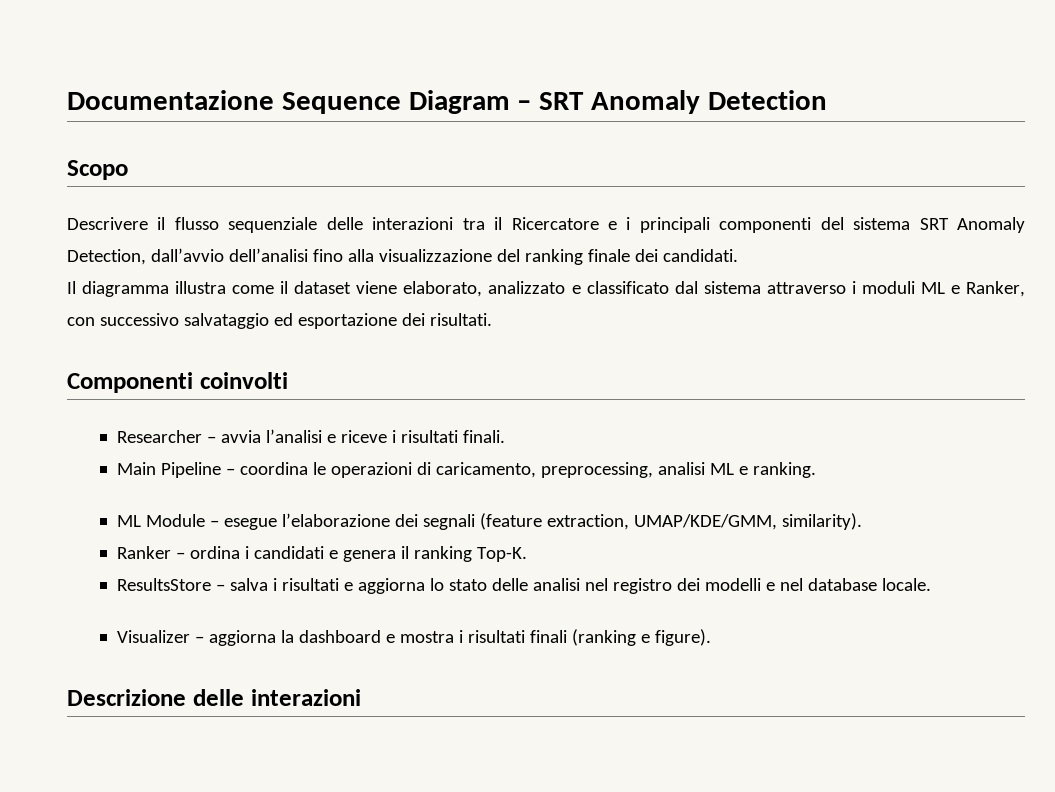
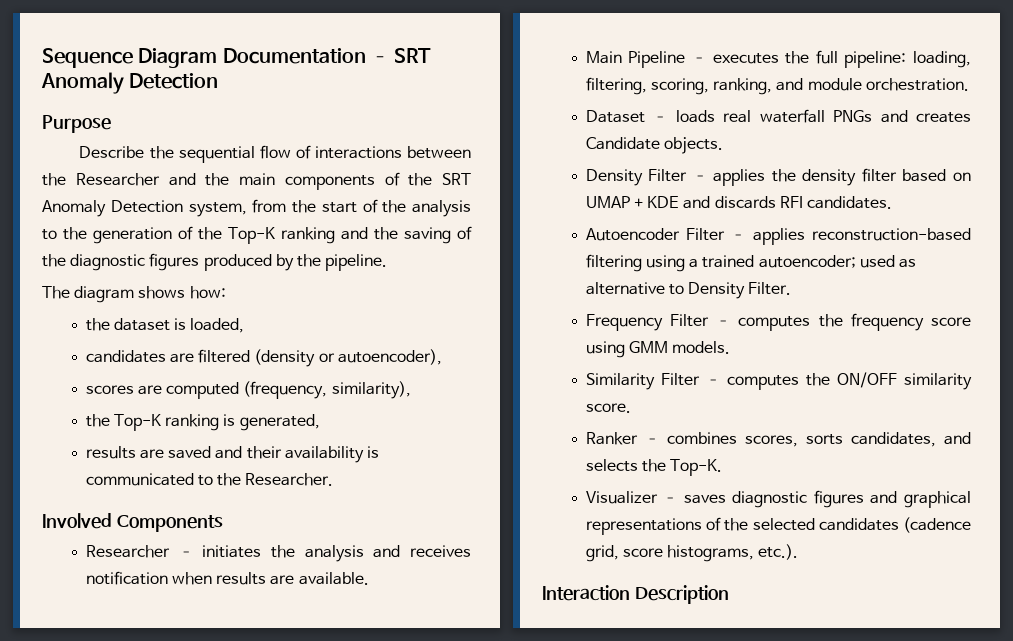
[67,90,274,110] Documentazione -> (42, 58) none
(510, 102) none -> [222,48,366,64] Documentation
[67,160,128,180] [67,217,1025,233] [67,248,738,265] [67,281,1025,297] [67,313,492,329] [67,372,288,393] [117,429,506,443] [117,462,817,478] [117,513,863,530] [117,546,528,562] [117,578,932,594] [117,629,712,646] [67,689,361,706] Scopo // Descrivere il flusso sequenziale delle interazioni tra il Ricercatore e i principali componenti del sistema SRT Anomaly Detection, dall’avvio dell’analisi fino alla visualizzazione del ranking finale dei candidati. // Il diagramma illustra come il dataset viene elaborato, analizzato e classificato dal sistema attraverso i moduli ML e Ranker, con successivo salvataggio ed esportazione dei risultati. // Componenti coinvolti // Researcher – avvia l’analisi e riceve i risultati finali. // Main Pipeline – coordina le operazioni di caricamento, preprocessing, analisi ML e ranking. // ML Module – esegue l’elaborazione dei segnali (feature extraction, UMAP/KDE/GMM, similarity). // Ranker – ordina i candidati e genera il ranking Top-K. // ResultsStore – salva i risultati e aggiorna lo stato delle analisi nel registro dei modelli e nel database locale. // Visualizer – aggiorna la dashboard e mostra i risultati finali (ranking e figure). // Descrizione delle interazioni -> [42,115,111,133] [79,145,471,163] [42,172,471,190] [42,199,471,217] [42,226,472,244] [42,253,388,271] [42,286,226,303] [85,318,245,333] [85,349,442,367] [85,381,411,399] [85,414,320,431] [85,446,379,463] [85,473,334,486] [42,513,223,532] [85,545,471,562] [85,571,369,585] [585,50,971,68] [585,77,969,95] [585,109,971,123] [585,137,723,154] [585,168,971,186] [585,196,892,209] [585,228,971,245] [585,254,916,272] [585,282,792,299] [585,313,971,331] [585,341,731,358] [585,372,972,390] [585,403,631,413] [585,432,971,447] [585,459,723,476] [585,490,971,508] [585,517,971,535] [585,544,799,562] [542,585,729,604] Purpose // Describe the sequential flow of interactions between the Researcher and the main components of the SRT Anomaly Detection system, from the start of the analysis to the generation of the Top-K ranking and the saving of the diagnostic figures produced by the pipeline. // The diagram shows how: // the dataset is loaded, // candidates are filtered (density or autoencoder), // scores are computed (frequency, similarity), // the Top-K ranking is generated, // results are saved and their availability is communicated to the Researcher. // Involved Components // Researcher – initiates the analysis and receives notification when results are available. // Main Pipeline – executes the full pipeline: loading, filtering, scoring, ranking, and module orchestration. // Dataset – loads real waterfall PNGs and creates Candidate objects. // Density Filter – applies the density filter based on UMAP + KDE and discards RFI candidates. // Autoencoder Filter – applies reconstruction-based filtering using a trained autoencoder; used as alternative to Density Filter. // Frequency Filter – computes the frequency score using GMM models. // Similarity Filter – computes the ON/OFF similarity score. // Ranker – combines scores, sorts candidates, and selects the Top-K. // Visualizer – saves diagnostic figures and graphical representations of the selected candidates (cadence grid, score histograms, etc.). // Interaction Description

